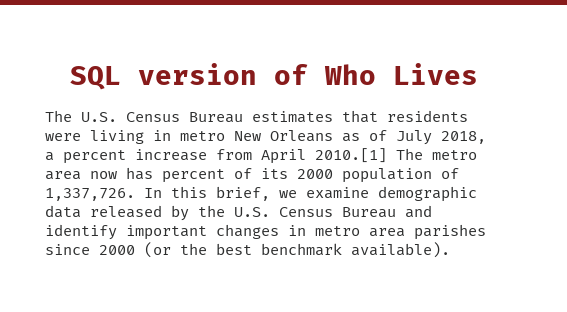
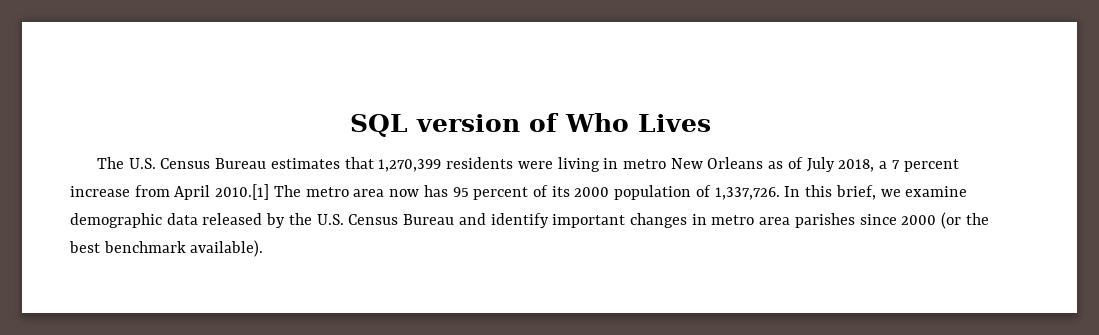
(378, 116) none -> [378,159,442,172] 1,270,399
(54, 156) none -> [891,160,900,169] 7
(153, 173) none -> [452,187,469,197] 95

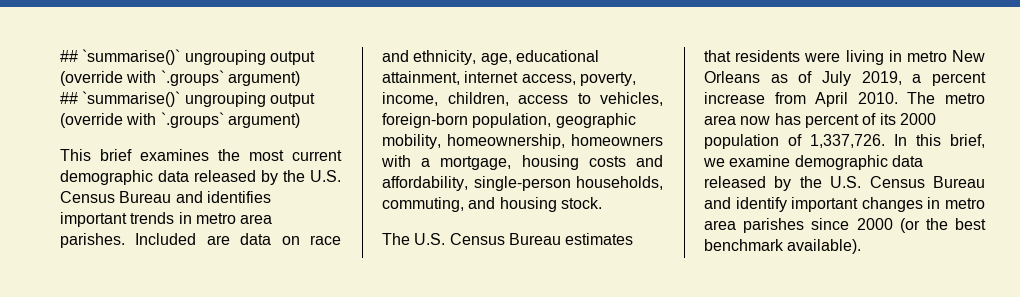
[349,113,711,137] SQL version of Who Lives -> [60,49,315,65] [60,70,300,86] [60,91,315,107] [60,112,300,128] [60,149,342,161] [60,170,341,185] [60,191,271,203] [60,212,273,227] [60,233,341,248] [382,50,599,65] [382,71,636,86] [382,92,663,106] [382,113,636,128] [382,134,663,149] [381,155,663,170] [382,176,663,191] [382,197,602,212] ## `summarise()` ungrouping output (override with `.groups` argument) // ## `summarise()` ungrouping output (override with `.groups` argument) // This brief examines the most current demographic data released by the U.S. Census Bureau and identifies important trends in metro area parishes. Included are data on race and ethnicity, age, educational attainment, internet access, poverty, income, children, access to vehicles, foreign-born population, geographic mobility, homeownership, homeowners with a mortgage, housing costs and affordability, single-person households, commuting, and housing stock.
[378,159,442,172] 1,270,399 -> (731, 56) none
[838,159,900,172] 2018, a 7 -> [861,71,922,85] 2019, a
[215,184,270,200] 2010.[1] -> [857,92,898,104] 2010.
[452,187,469,197] 95 -> (801, 119) none

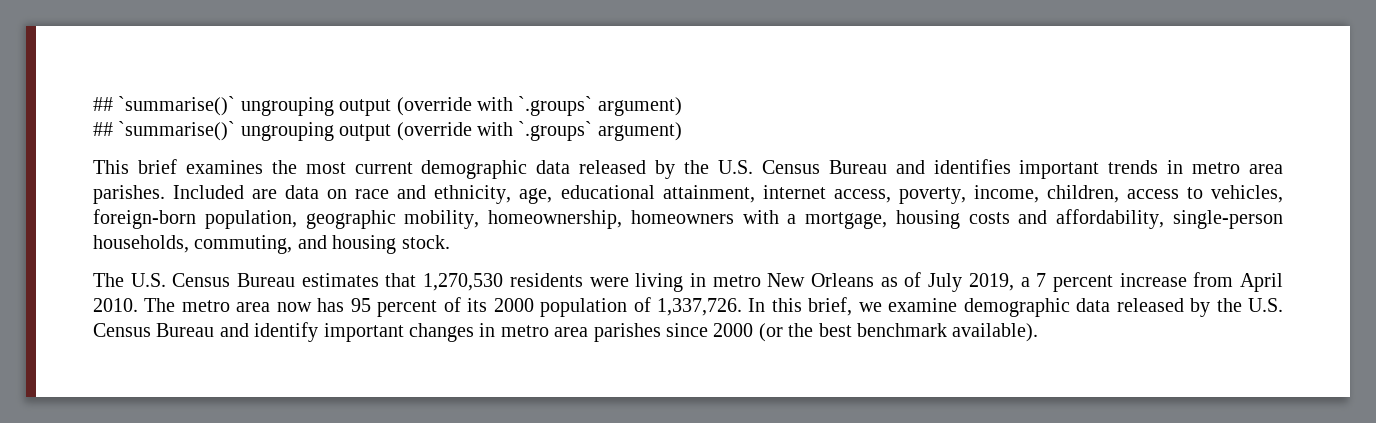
(731, 56) none -> [423,273,504,291] 1,270,530
(922, 78) none -> [1036,273,1047,287] 7
(801, 119) none -> [350,298,371,312] 95

